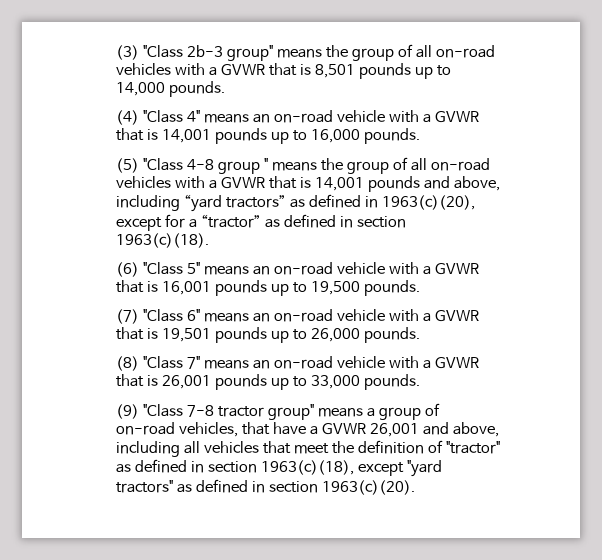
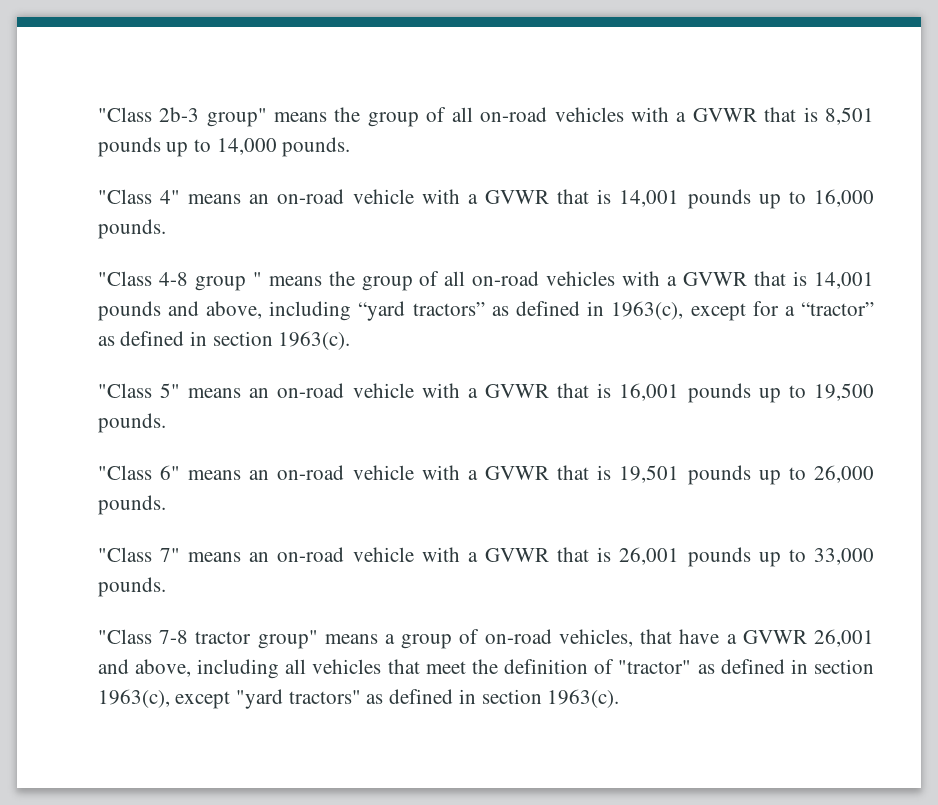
[116,45,140,60] (3) -> (97, 114) none
[116,110,140,125] (4) -> (351, 147) none
[116,158,140,173] (5) -> (166, 229) none
[381,195,475,210] 1963(c)(20), -> [611,301,684,320] 1963(c),
[116,233,210,248] [116,262,140,277] 1963(c)(18). // (6) -> [278,331,351,350] 1963(c). //
[116,309,140,324] (7) -> (166, 423) none
[116,356,140,371] (8) -> (166, 505) none
[116,404,140,419] (9) -> (166, 587) none
[261,460,355,475] 1963(c)(18), -> [97,689,170,708] 1963(c),
[321,480,415,495] 1963(c)(20). -> [547,689,620,708] 1963(c).

